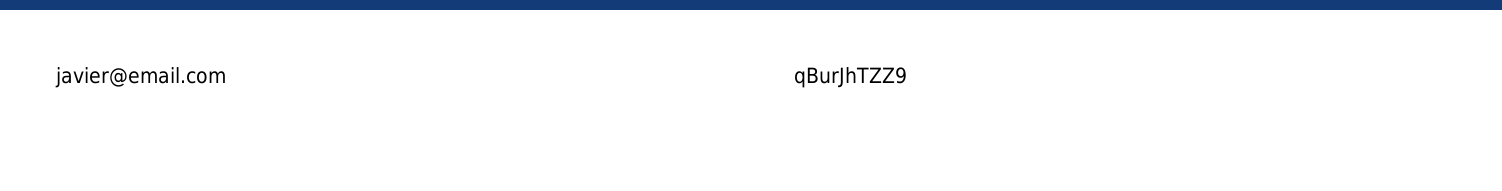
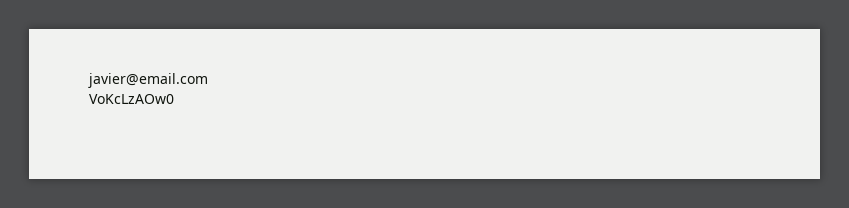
[794,67,907,88] qBurJhTZZ9 -> [89,94,174,104] VoKcLzAOw0

